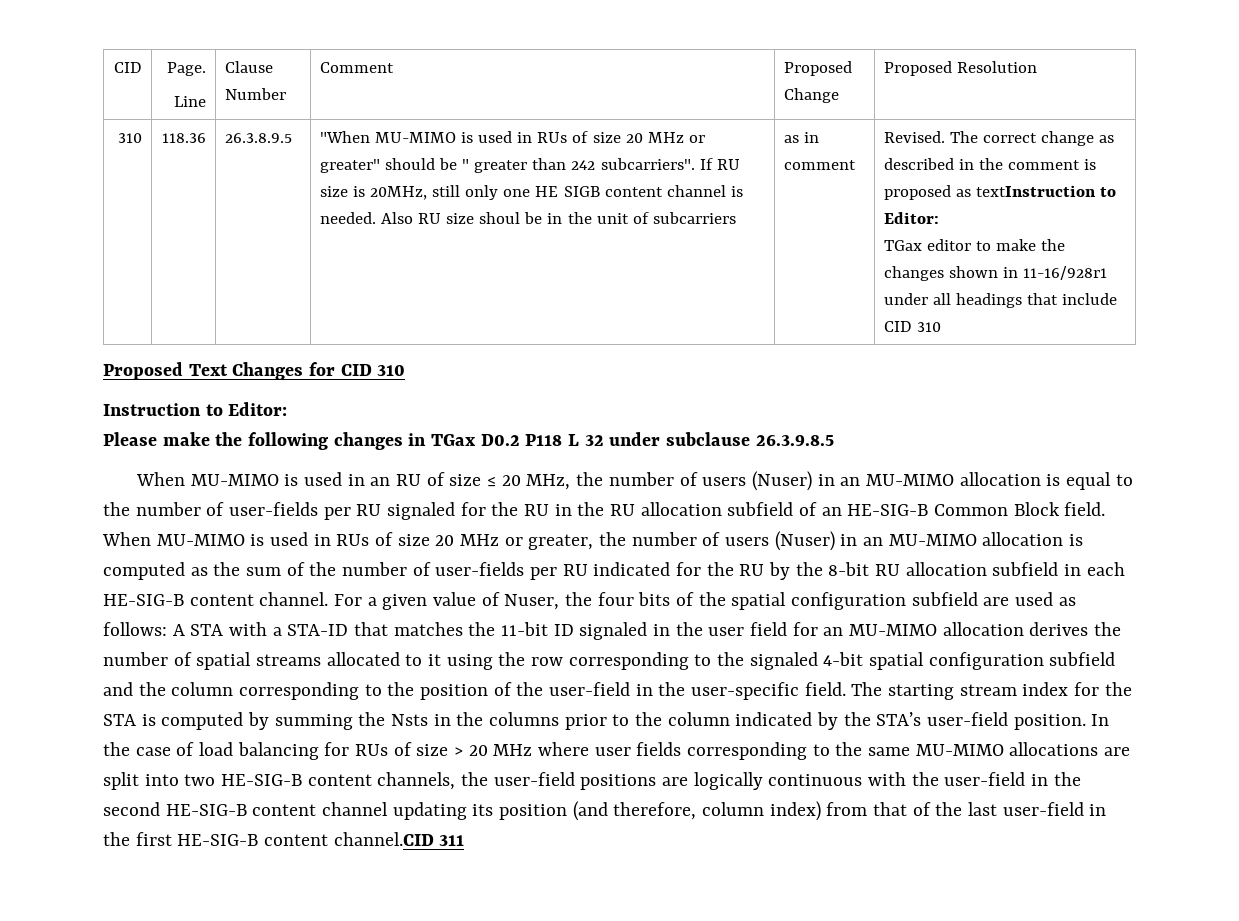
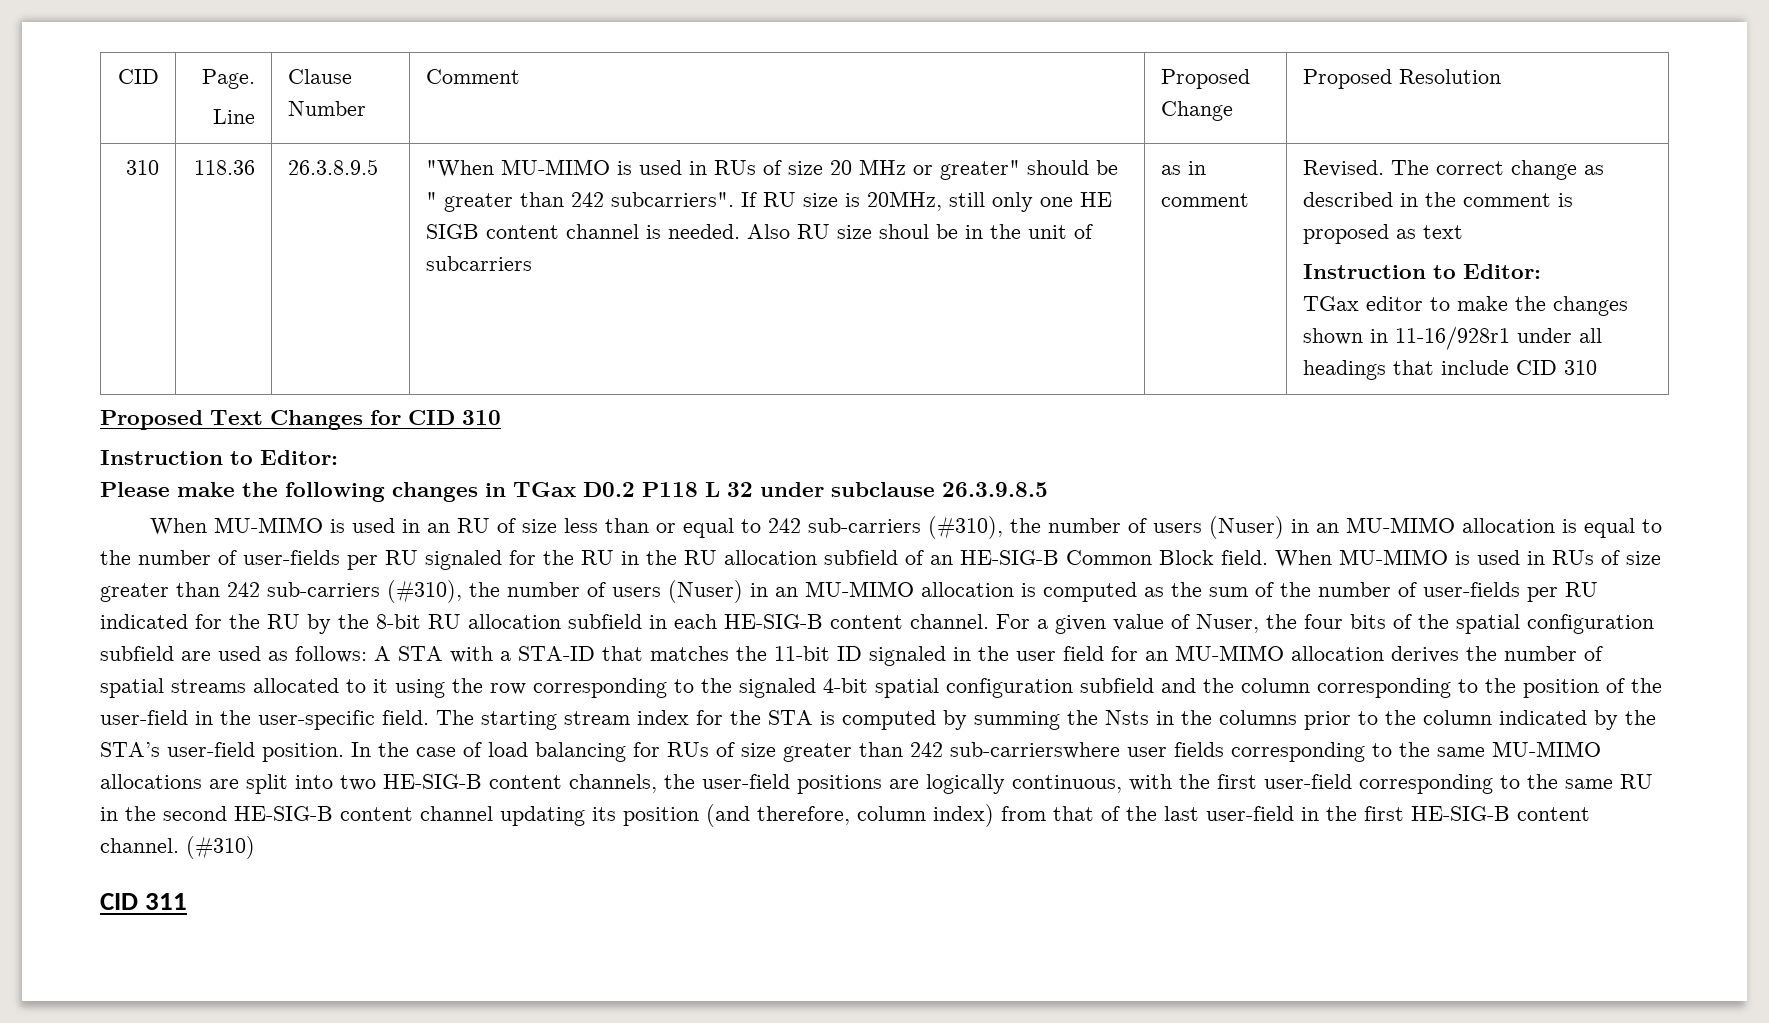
[975,185,1096,197] textInstruction -> [1422,225,1463,239] [1302,264,1426,279] text // Instruction
[487,474,571,490] ≤ 20 MHz, -> [563,516,1003,539] less than or equal to 242 sub-carriers (#310),
[435,534,594,550] 20 MHz or greater, -> [100,580,462,603] greater than 242 sub-carriers (#310),
[454,742,590,756] > 20 MHz where -> [783,742,1120,762] greater than 242 sub-carrierswhere
[768,774,863,786] continuous -> [1012,775,1122,793] continuous,
[944,772,1026,786] user-field -> [1217,774,1653,794] first user-field corresponding to the same RU
[333,832,434,846] channel.CID -> [100,836,255,859] [100,893,138,910] channel. (#310) // CID

